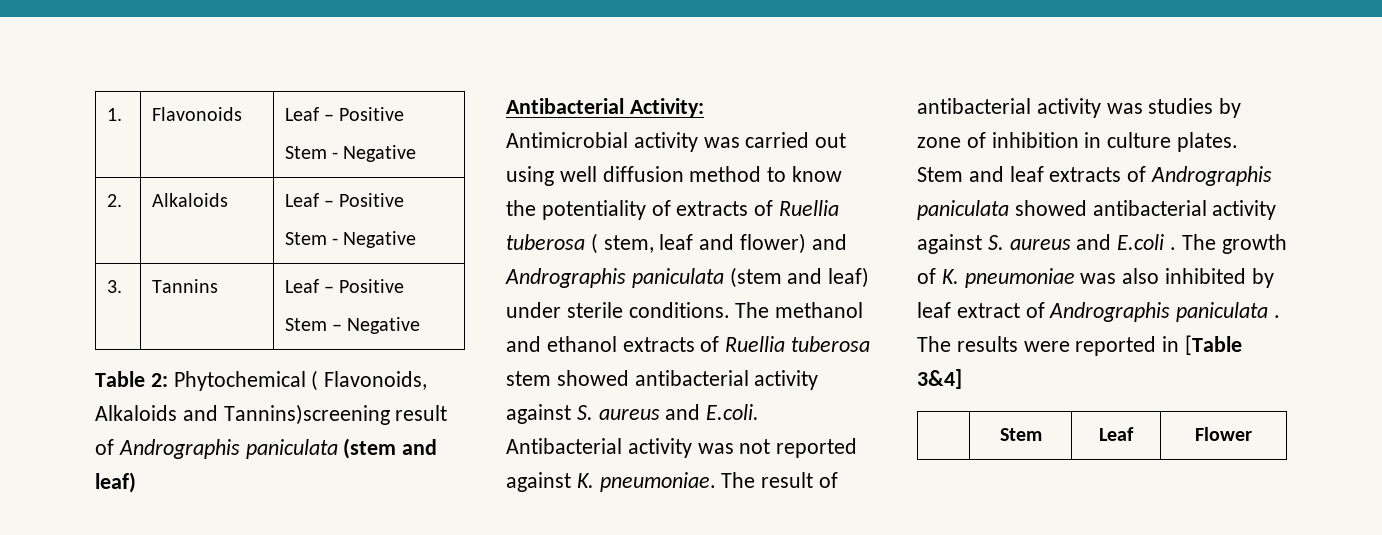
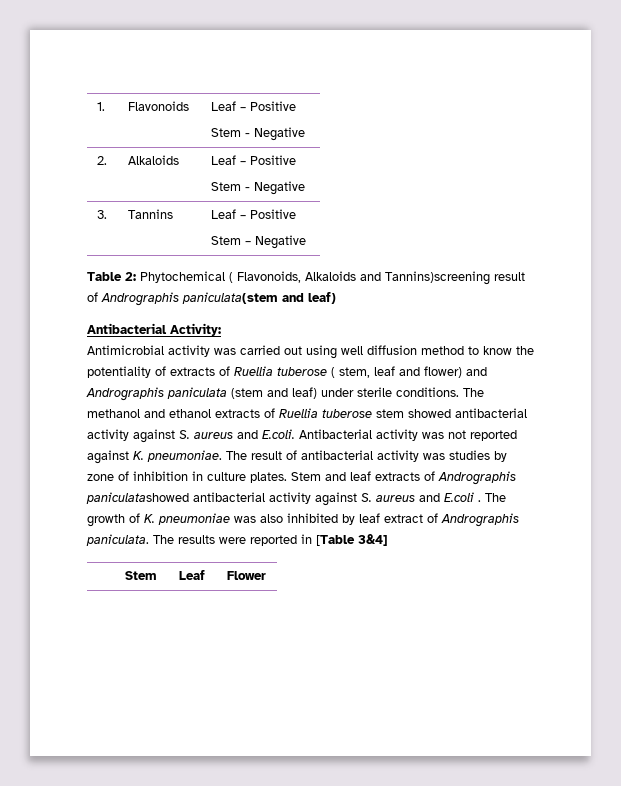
[245,438,397,459] paniculata (stem -> [182,292,278,304] paniculata(stem
[506,234,585,250] tuberosa -> [277,367,327,376] tuberose
[791,336,871,352] tuberosa -> [322,409,372,418] tuberose
[917,200,1087,220] paniculata showed -> [86,492,189,504] paniculatashowed
[1176,302,1281,322] paniculata . -> [86,534,149,546] paniculata.

